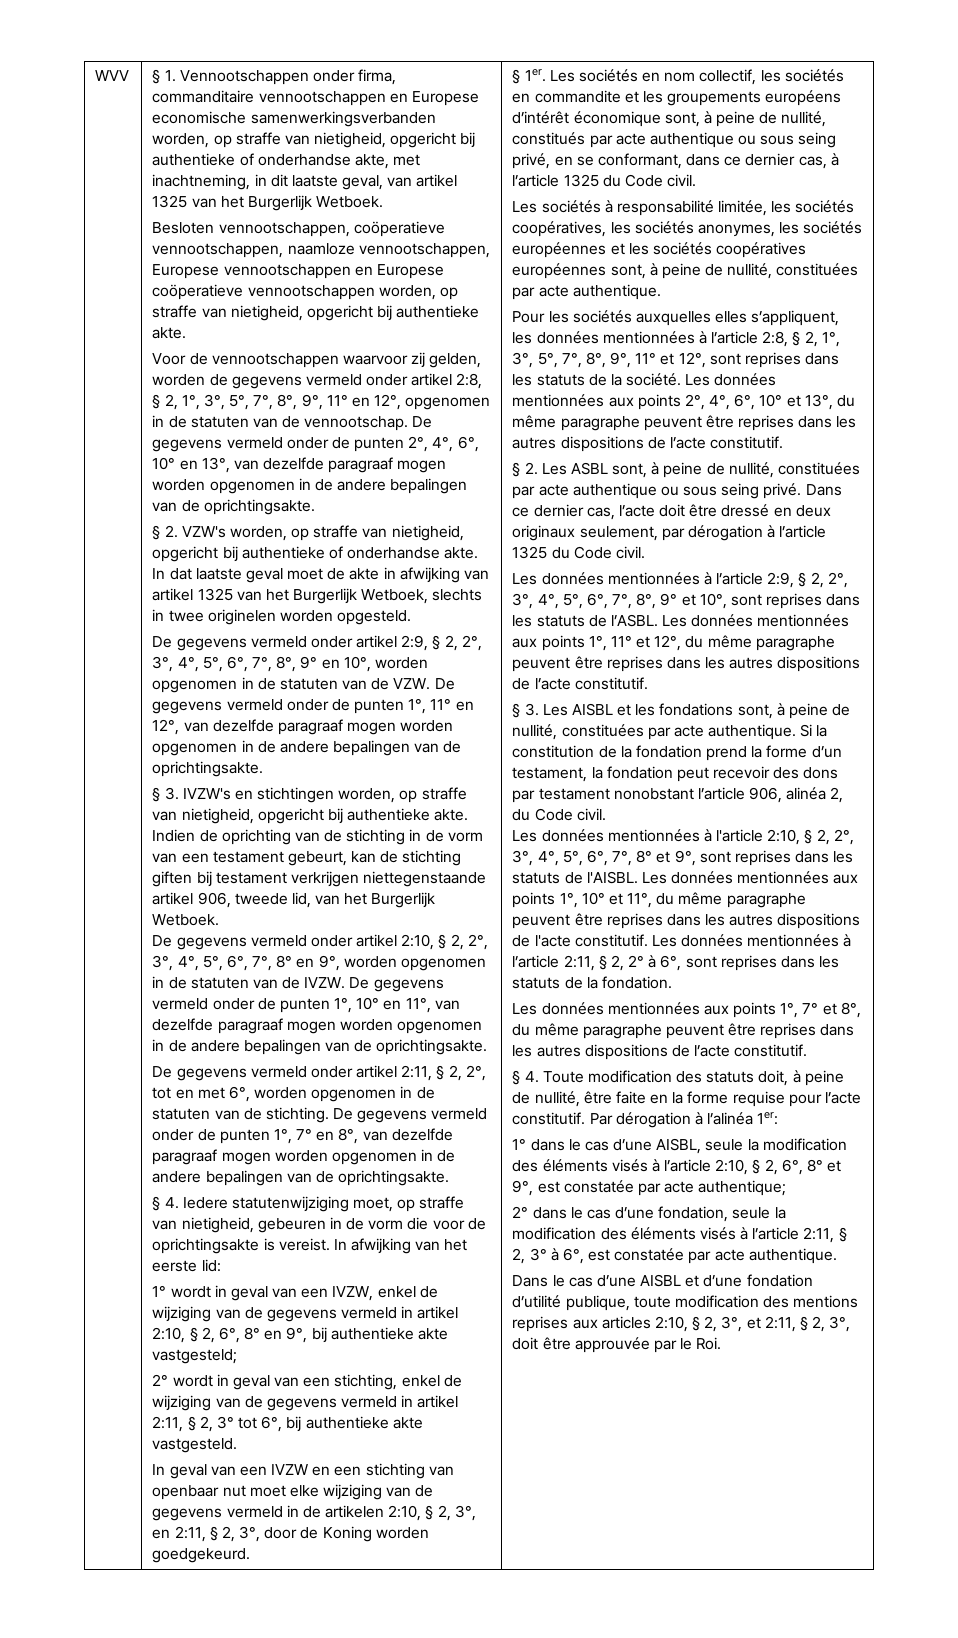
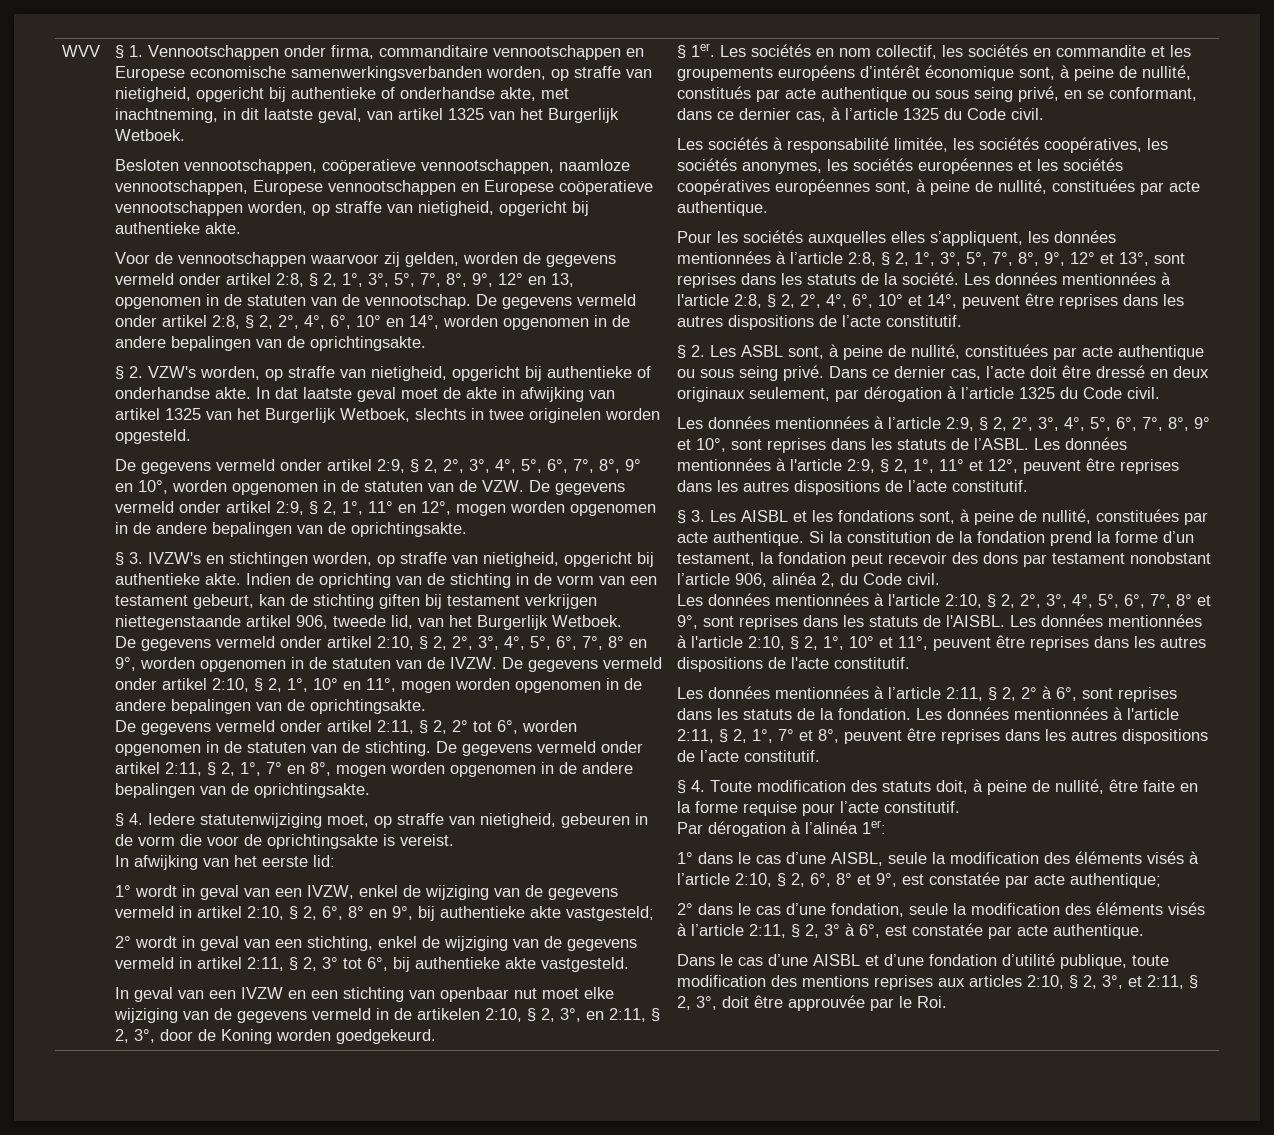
[326,394,402,410] 11° en 12°, -> [498,273,575,287] 12° en 13,
[331,437,405,452] de punten -> [162,315,274,329] artikel 2:8, § 2,
[201,457,447,473] 13°, van dezelfde paragraaf mogen -> [409,315,440,329] 14°,
[331,699,405,714] de punten -> [226,501,338,515] artikel 2:9, § 2,
[183,719,343,735] van dezelfde paragraaf -> (452, 508) none
[257,998,330,1013] de punten -> [162,678,283,692] artikel 2:10, § 2,
[434,1000,460,1010] [152,1018,283,1034] van dezelfde paragraaf -> (397, 685) none
[465,1065,486,1081] [152,1087,225,1099] 2°, tot en met -> [452,720,493,732] 2° tot
[197,1129,270,1144] de punten -> [115,762,236,776] artikel 2:11, § 2,
[362,1128,453,1141] [152,1149,218,1165] van dezelfde paragraaf -> (332, 769) none
(330, 1244) none -> (455, 840) //
[635,352,706,368] 11° et 12°, -> [1070,252,1150,266] 12° et 13°,
[608,394,681,410] aux points -> [1161,272,1172,285] [677,294,796,308] à l'article 2:8, § 2,
[804,394,856,410] [512,415,640,431] 13°, du même paragraphe -> [927,294,958,308] 14°,
[512,635,585,651] aux points -> [776,458,909,473] à l'article 2:9, § 2,
[685,635,835,651] du même paragraphe -> (1019, 466) none
[833,874,859,884] [512,892,556,908] aux points -> [677,635,819,650] à l'article 2:10, § 2,
[656,892,806,908] du même paragraphe -> (929, 643) none
(648, 940) none -> (911, 663) //
[512,1002,777,1018] // Les données mentionnées aux points -> [916,707,1180,720] [677,729,748,743] Les données mentionnées à l'article 2:11, § 2,
[512,1023,662,1039] du même paragraphe -> (840, 736) none
(586, 1118) none -> (961, 807) //

